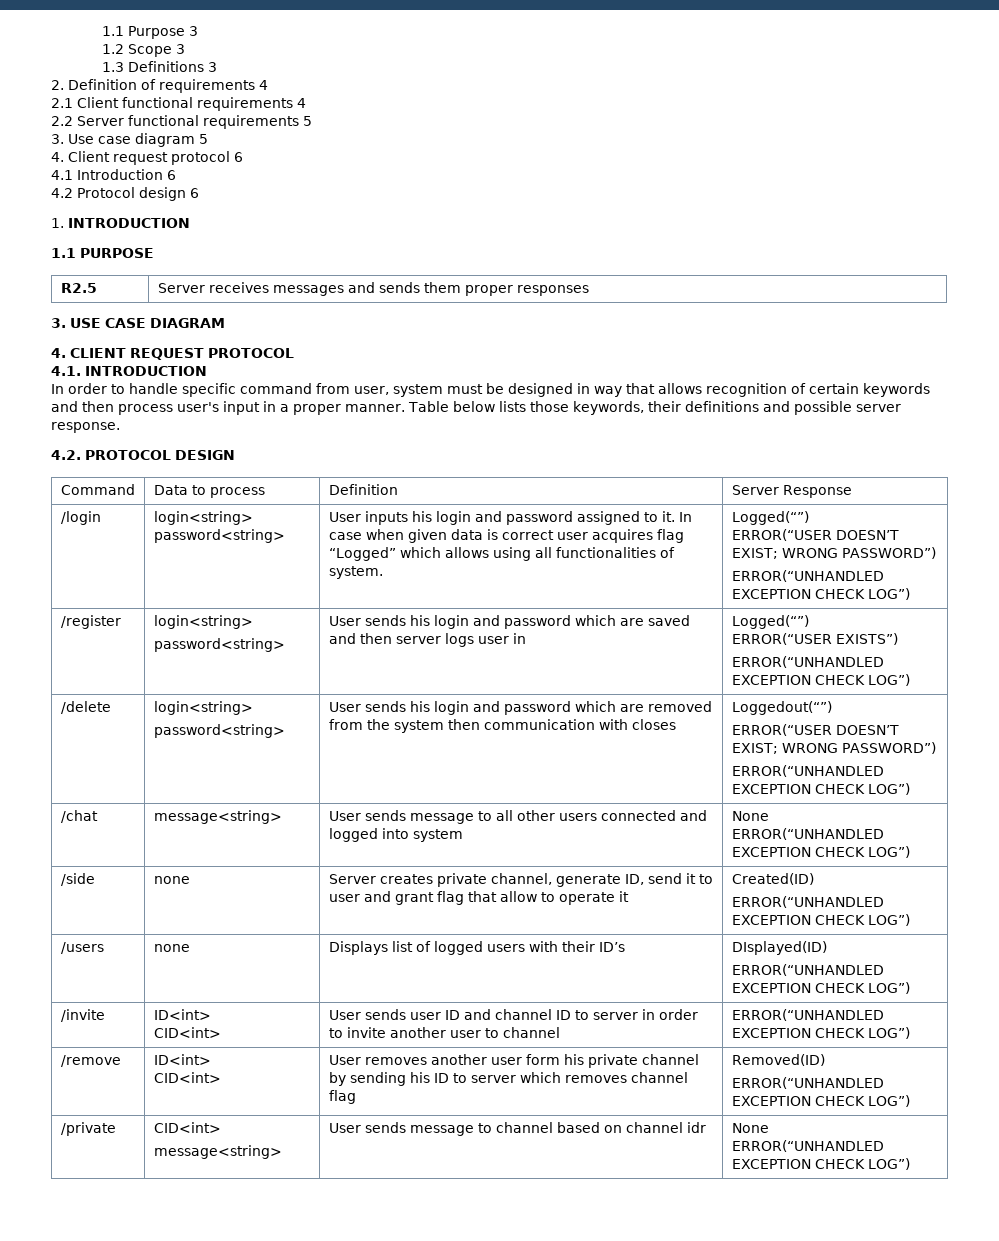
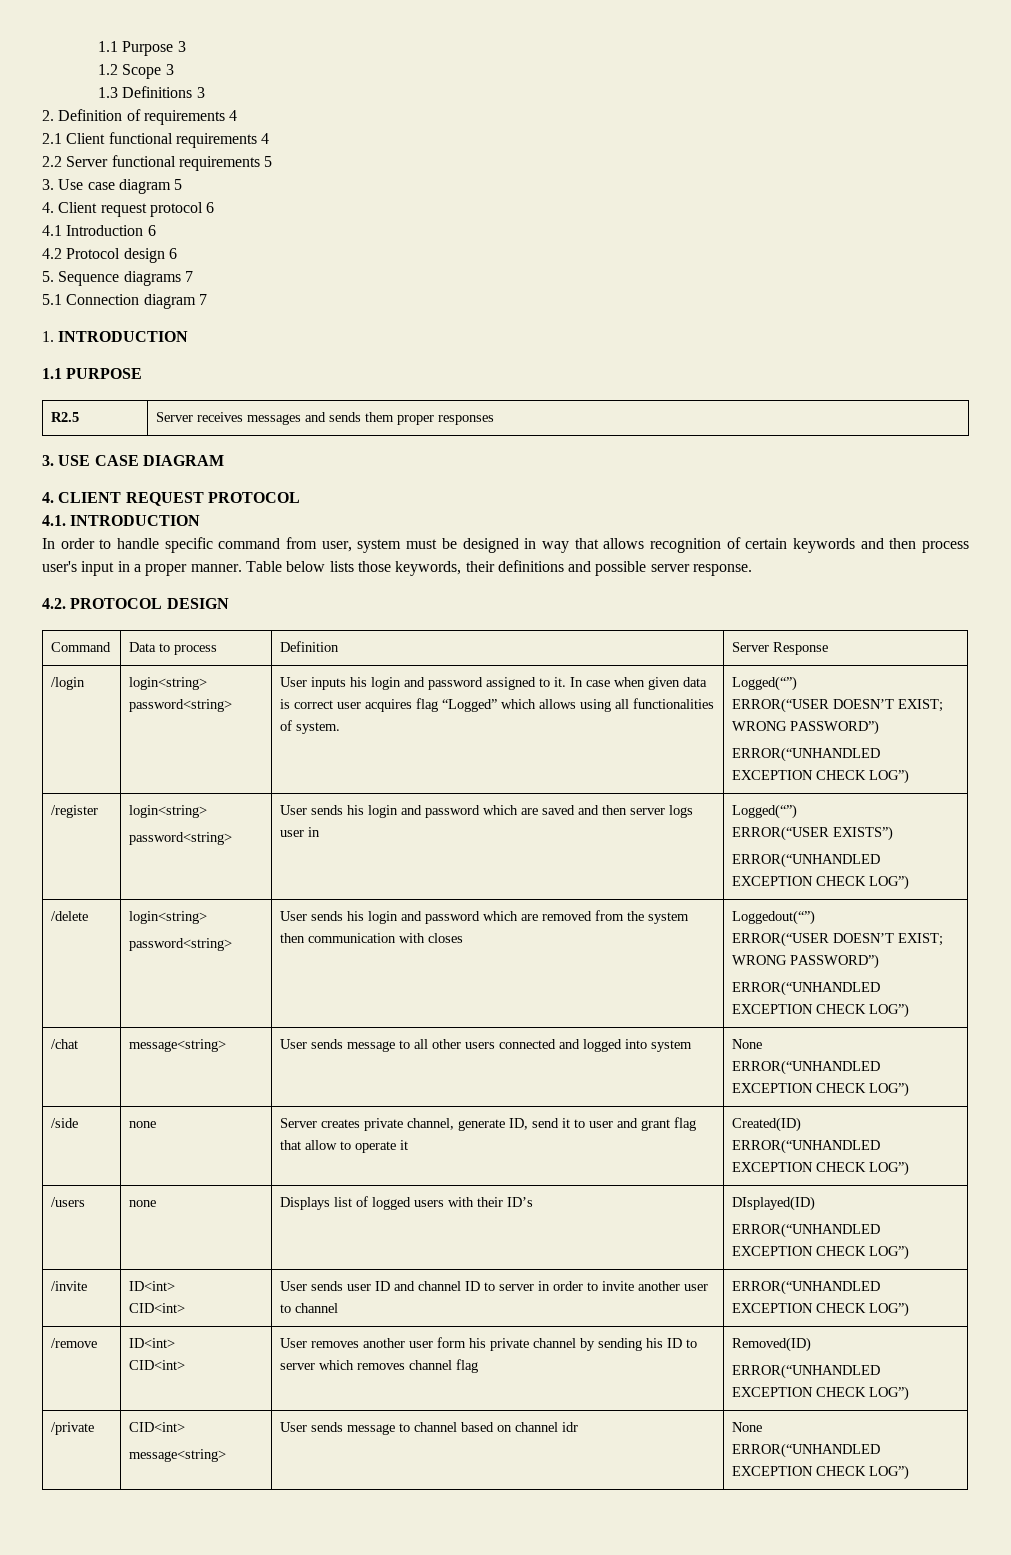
(199, 193) none -> [42,271,193,286] [42,294,207,309] // 5. Sequence diagrams 7 // 5.1 Connection diagram 7

